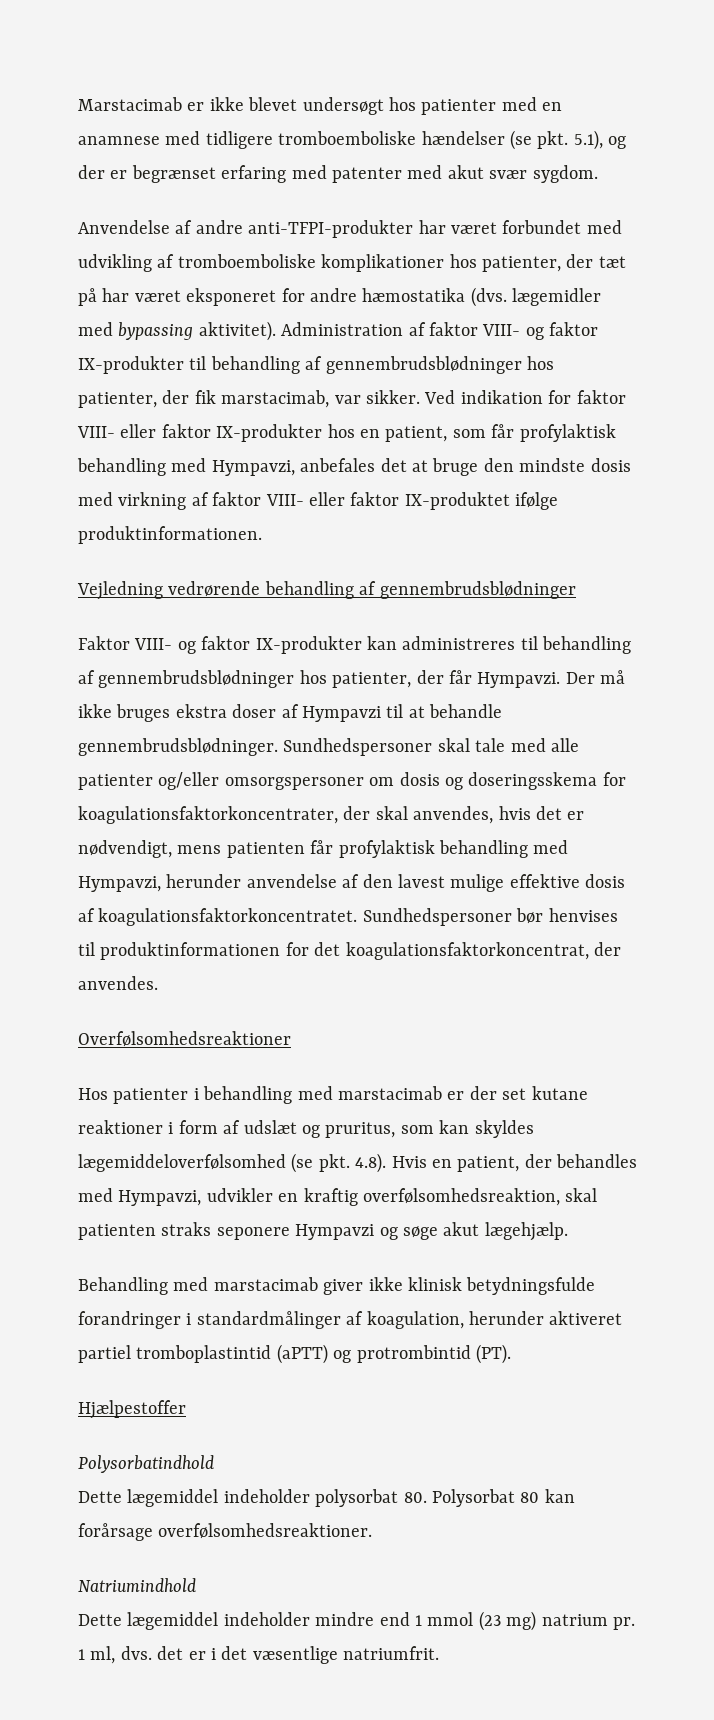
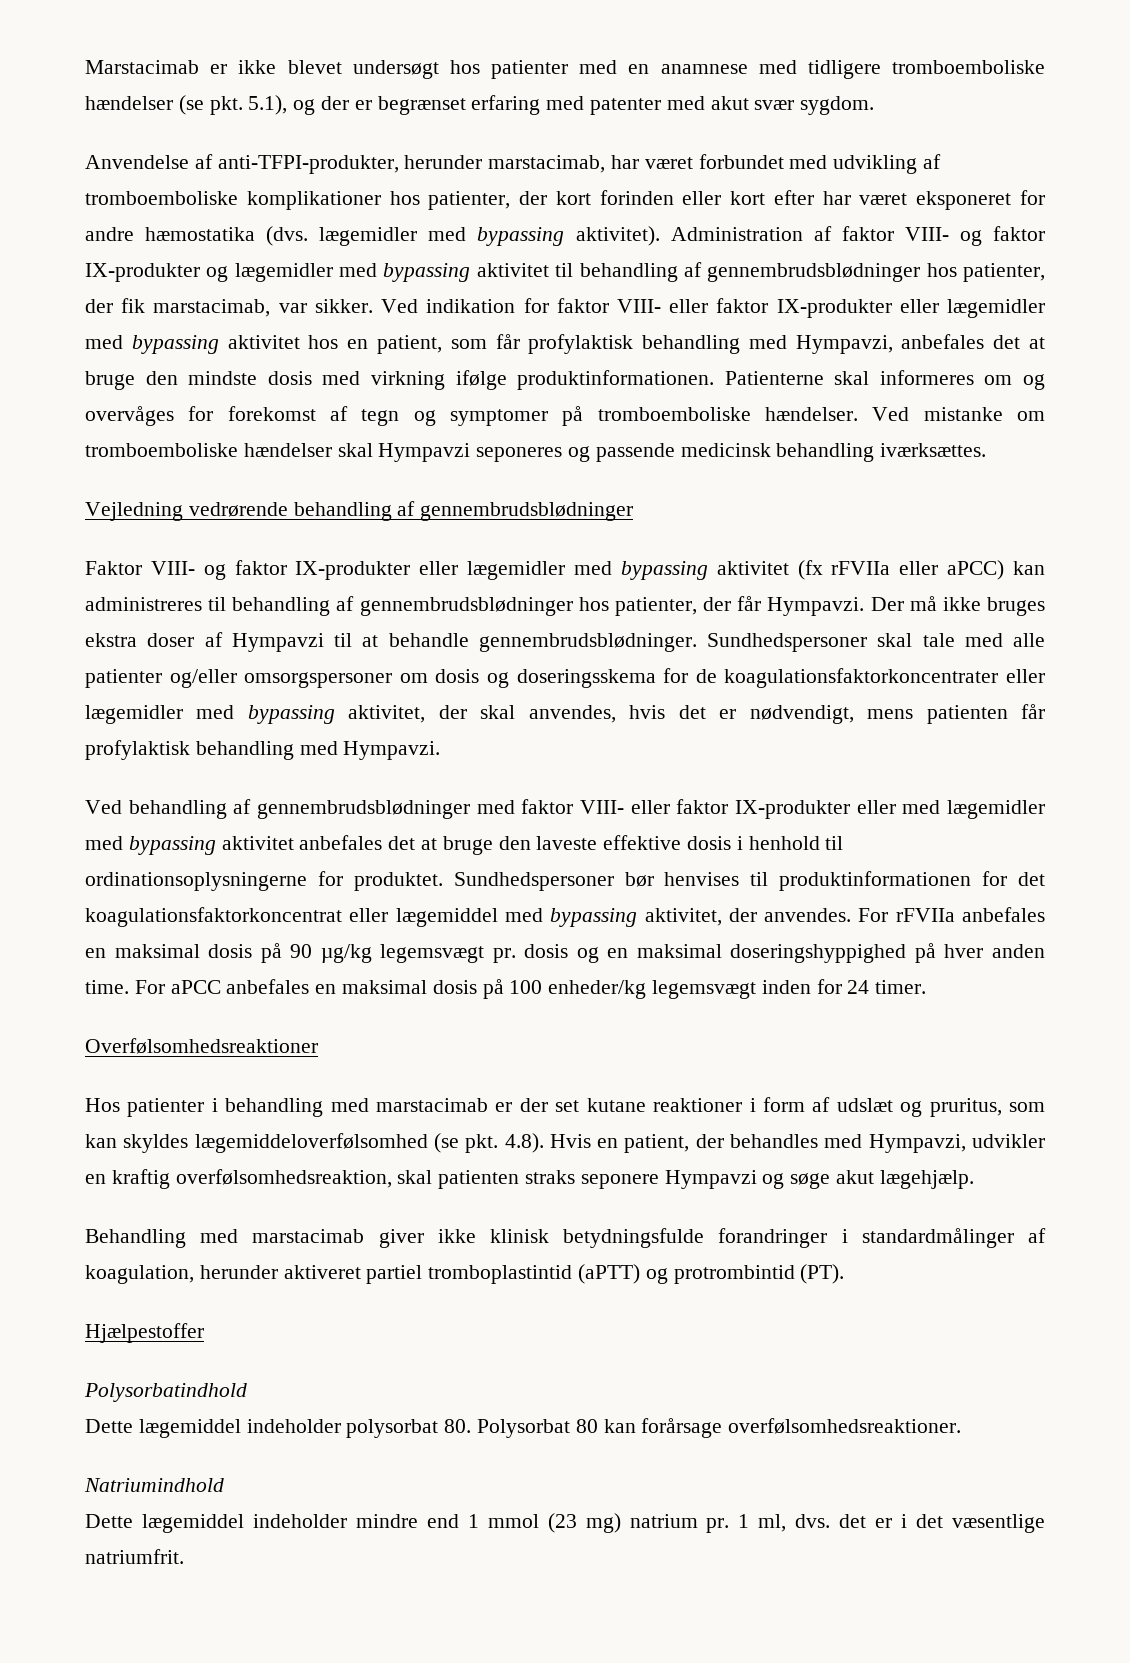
[195,220,414,238] andre anti-TFPI-produkter -> [217,155,606,174] anti-TFPI-produkter, herunder marstacimab,
[598,256,626,268] [78,288,97,306] tæt på -> [555,190,814,205] kort forinden eller kort efter
(184, 365) none -> [206,263,549,282] og lægemidler med bypassing aktivitet
(323, 433) none -> [899,299,1045,318] [85,335,300,354] eller lægemidler med bypassing aktivitet
[191,492,559,510] [78,526,262,544] af faktor VIII- eller faktor IX-produktet ifølge produktinformationen. -> [455,370,1045,390] [85,406,1045,426] [85,443,987,462] ifølge produktinformationen. Patienterne skal informeres om og overvåges for forekomst af tegn og symptomer på tromboemboliske hændelser. Ved mistanke om tromboemboliske hændelser skal Hympavzi seponeres og passende medicinsk behandling iværksættes.
(362, 645) none -> [419,560,1005,580] eller lægemidler med bypassing aktivitet (fx rFVIIa eller aPCC)
[78,806,338,824] koagulationsfaktorkoncentrater, -> [695,668,1045,688] [85,705,426,724] de koagulationsfaktorkoncentrater eller lægemidler med bypassing aktivitet,
[78,874,626,892] [78,908,358,926] Hympavzi, herunder anvendelse af den lavest mulige effektive dosis af koagulationsfaktorkoncentratet. -> [343,741,441,760] [85,799,1045,819] [85,835,844,855] [85,871,443,891] Hympavzi. // Ved behandling af gennembrudsblødninger med faktor VIII- eller faktor IX-produkter eller med lægemidler med bypassing aktivitet anbefales det at bruge den laveste effektive dosis i henhold til ordinationsoplysningerne for produktet.
[345,942,621,960] [78,976,158,990] koagulationsfaktorkoncentrat, der anvendes. -> [85,907,1045,927] [85,943,1045,963] [85,979,927,999] koagulationsfaktorkoncentrat eller lægemiddel med bypassing aktivitet, der anvendes. For rFVIIa anbefales en maksimal dosis på 90 µg/kg legemsvægt pr. dosis og en maksimal doseringshyppighed på hver anden time. For aPCC anbefales en maksimal dosis på 100 enheder/kg legemsvægt inden for 24 timer.

